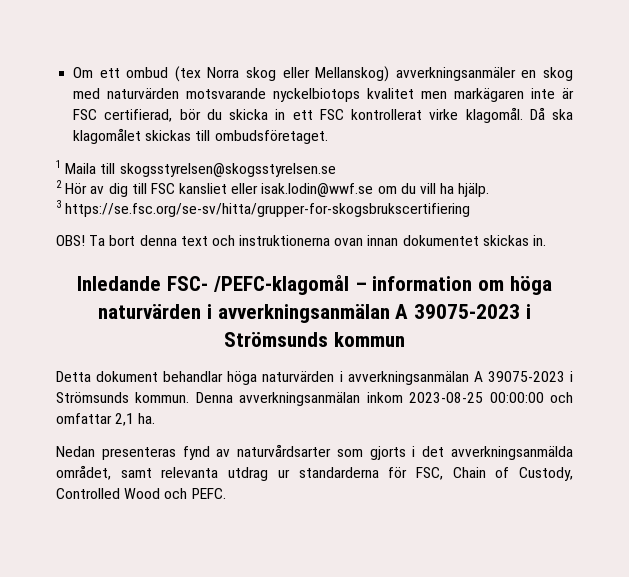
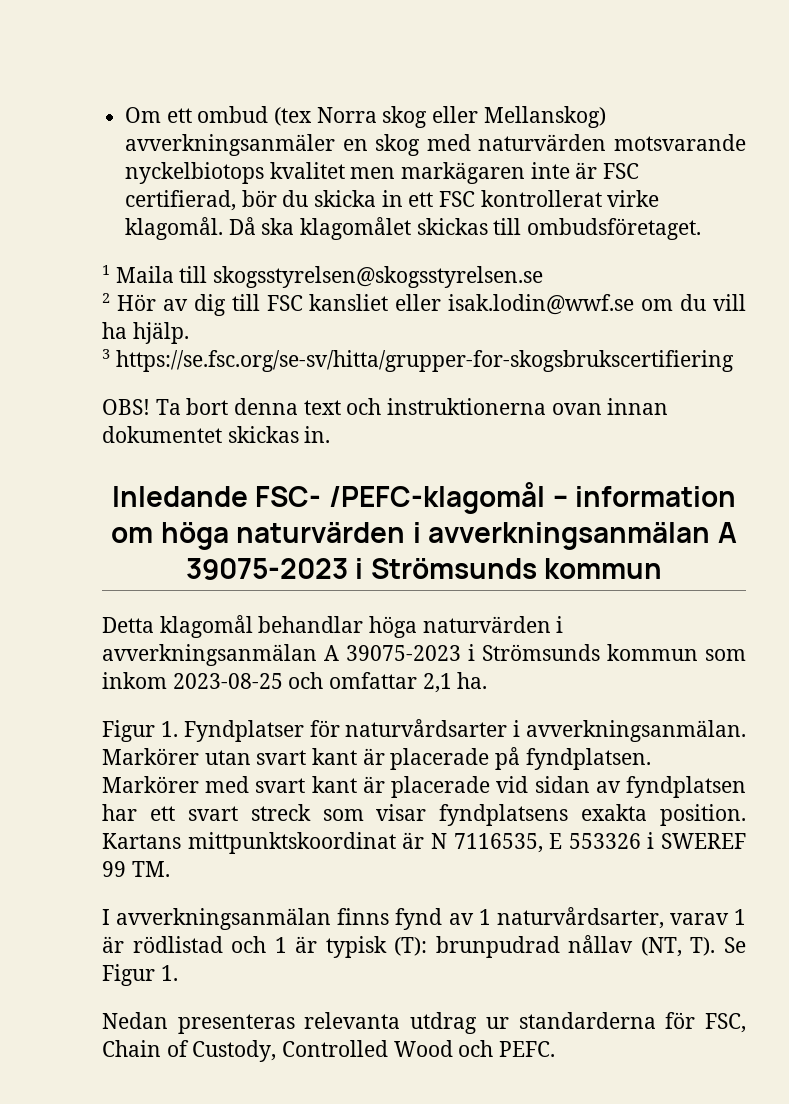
[96,371,159,382] dokument -> [159,615,253,638] klagomål
[135,392,361,406] kommun. Denna avverkningsanmälan -> [607,644,746,661] kommun som
[489,392,544,403] 00:00:00 -> (283, 681) none
[56,444,573,460] [56,465,152,480] Nedan presenteras fynd av naturvårdsarter som gjorts i det avverkningsanmälda området, samt -> [102,719,746,742] [102,747,651,770] [102,776,746,798] [102,804,746,826] [102,832,746,854] [102,861,170,877] [102,907,746,930] [102,935,746,958] [102,964,178,986] [102,1012,295,1034] Figur 1. Fyndplatser för naturvårdsarter i avverkningsanmälan. Markörer utan svart kant är placerade på fyndplatsen. Markörer med svart kant är placerade vid sidan av fyndplatsen har ett svart streck som visar fyndplatsens exakta position. Kartans mittpunktskoordinat är N 7116535, E 553326 i SWEREF 99 TM. // I avverkningsanmälan finns fynd av 1 naturvårdsarter, varav 1 är rödlistad och 1 är typisk (T): brunpudrad nållav (NT, T). Se Figur 1. // Nedan presenteras

